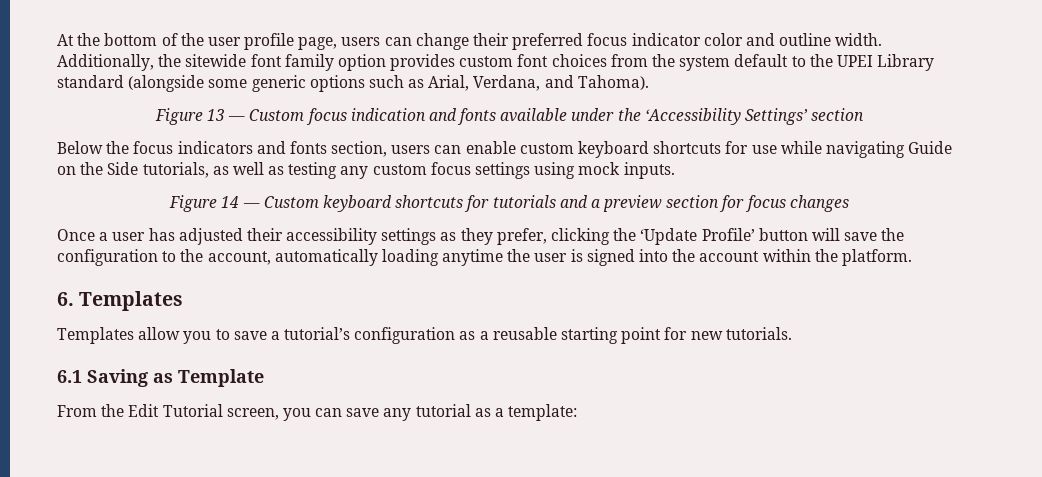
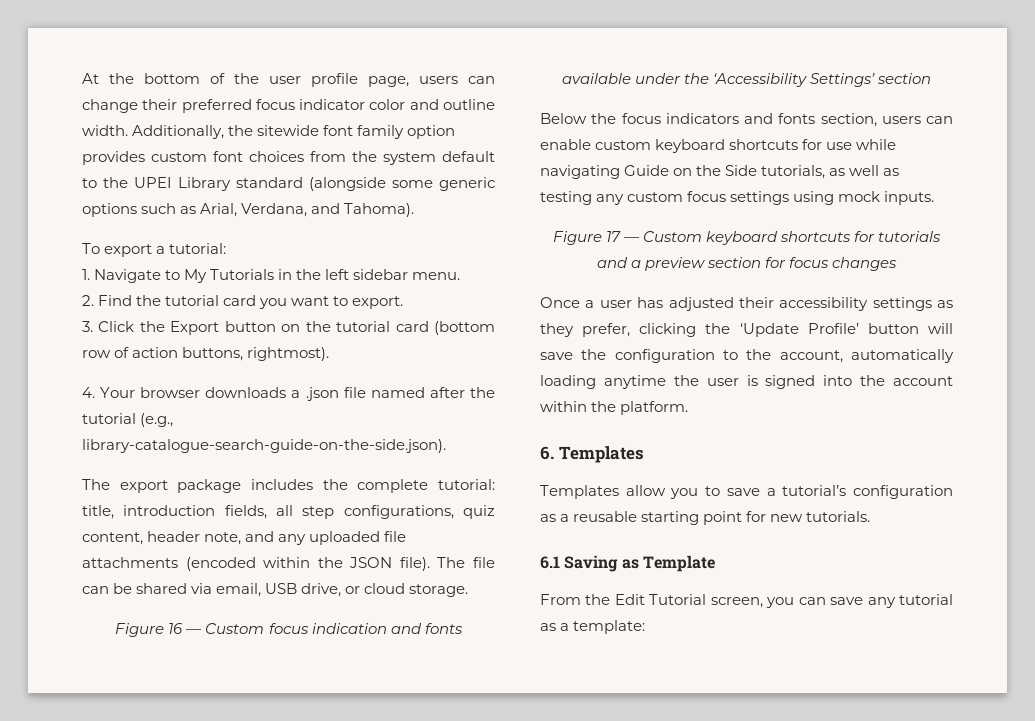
[154,108,225,125] // Figure 13 -> [82,243,227,257] [82,269,461,283] [82,295,404,309] [82,321,496,335] [82,347,330,361] [82,387,495,401] [82,413,174,427] [82,439,446,453] [82,479,495,493] [82,505,495,519] [82,531,407,545] [82,557,495,571] [82,583,469,597] [115,623,184,637] // To export a tutorial: // 1. Navigate to My Tutorials in the left sidebar menu. // 2. Find the tutorial card you want to export. // 3. Click the Export button on the tutorial card (bottom row of action buttons, rightmost). // 4. Your browser downloads a .json file named after the tutorial (e.g., library-catalogue-search-guide-on-the-side.json). // The export package includes the complete tutorial: title, introduction fields, all step configurations, quiz content, header note, and any uploaded file attachments (encoded within the JSON file). The file can be shared via email, USB drive, or cloud storage. // Figure 16
[221,196,240,208] 14 -> [605,231,621,242] 17

